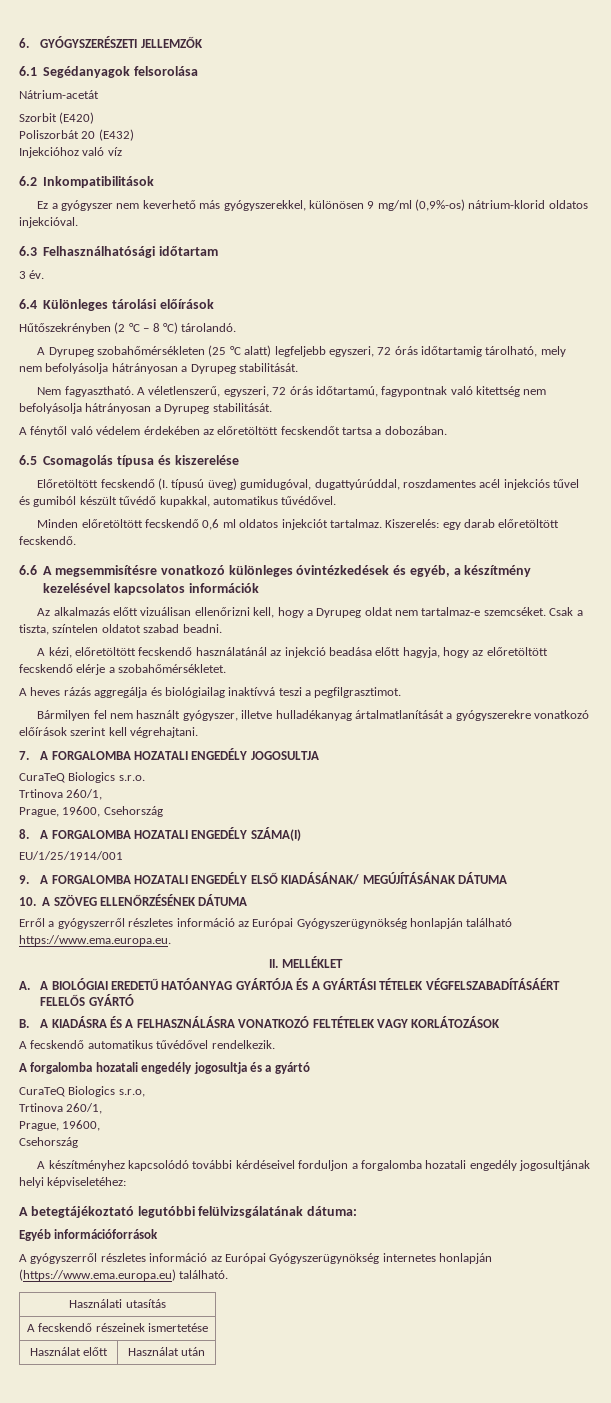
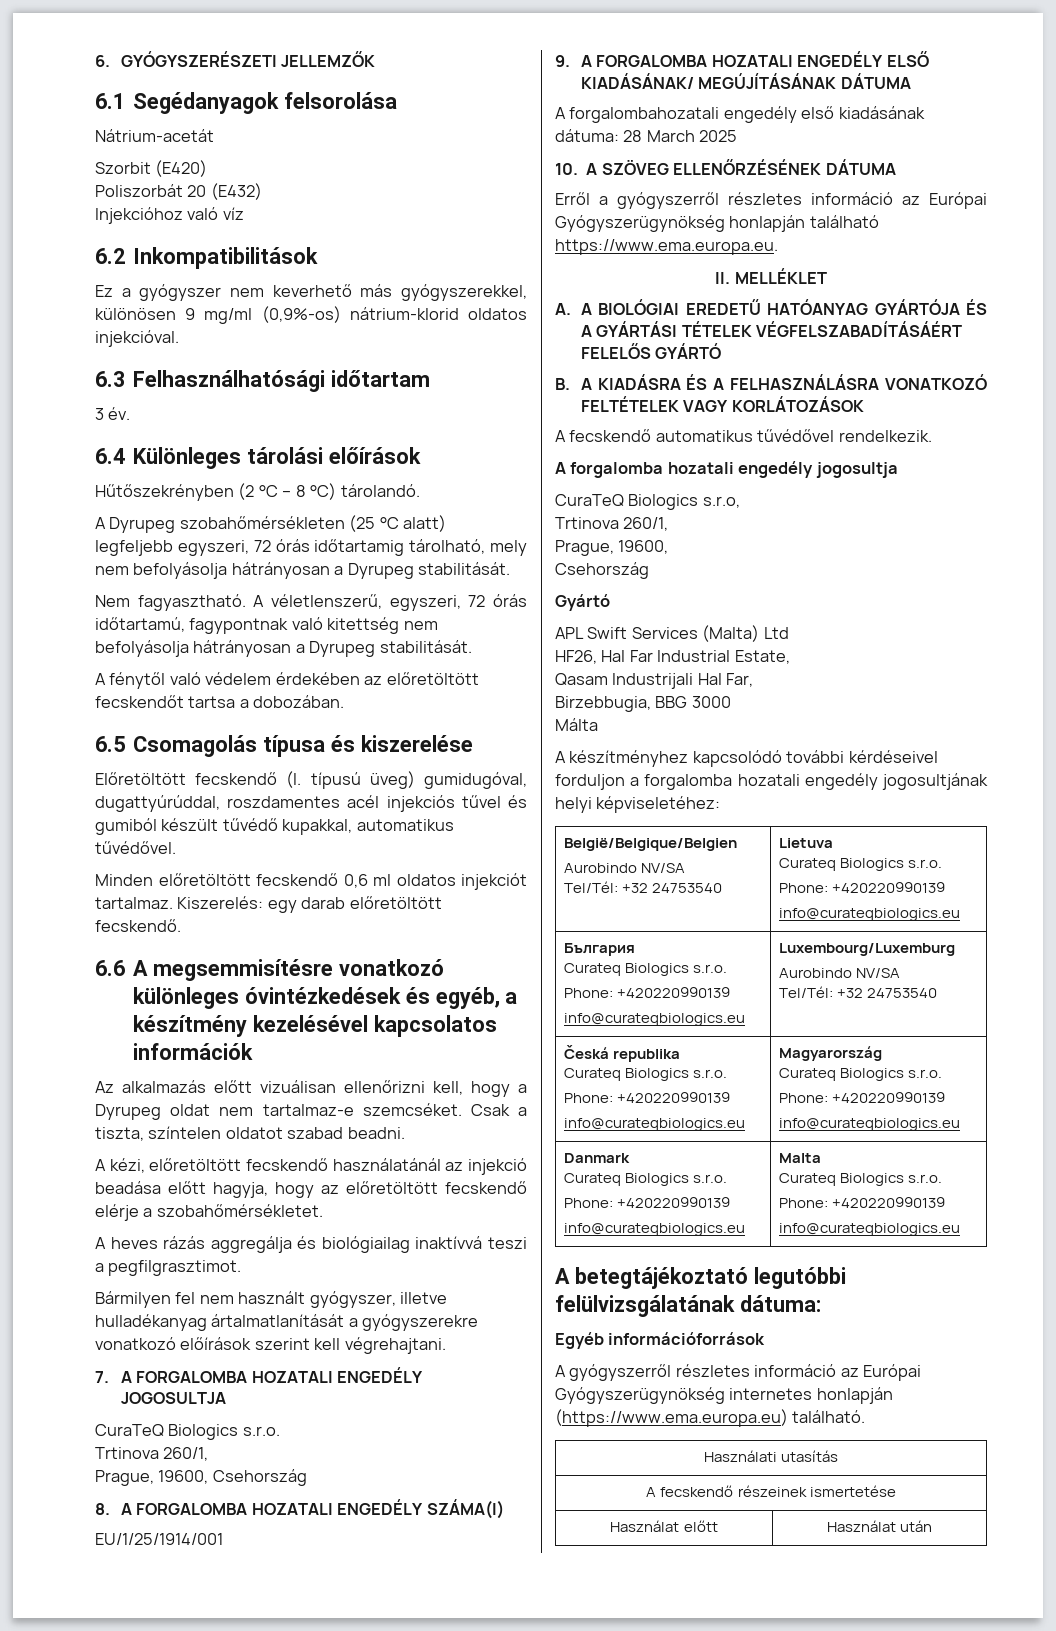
(507, 878) none -> [555,106,925,123] [555,129,738,142] // A forgalombahozatali engedély első kiadásának dátuma: 28 March 2025
[249,1062,310,1074] és a gyártó -> (898, 470) none
(78, 1142) none -> [555,594,610,611] [555,625,789,642] [555,650,790,664] [555,673,754,689] [555,696,731,712] [555,718,598,731] // Gyártó // APL Swift Services (Malta) Ltd // HF26, Hal Far Industrial Estate, // Qasam Industrijali Hal Far, // Birzebbugia, BBG 3000 // Málta
(127, 1182) none -> [564,838,738,851] [564,863,686,873] [564,881,723,893] [779,838,834,848] [779,858,943,871] [779,882,946,893] [779,908,961,921] [564,943,636,956] [564,963,728,976] [564,987,731,998] [564,1013,746,1026] [779,943,956,956] [779,968,901,978] [779,986,938,998] [564,1045,681,1062] [564,1068,728,1081] [564,1092,731,1103] [564,1118,746,1131] [779,1046,883,1061] [779,1068,943,1081] [779,1092,946,1103] [779,1118,961,1131] [564,1153,631,1163] [564,1173,728,1186] [564,1197,731,1208] [564,1223,746,1236] [779,1153,822,1163] [779,1173,943,1186] [779,1197,946,1208] [779,1223,961,1236] // België/Belgique/Belgien // Aurobindo NV/SA // Tel/Tél: +32 24753540 | Lietuva // Curateq Biologics s.r.o. // Phone: +420220990139 // info@curateqbiologics.eu // България // Curateq Biologics s.r.o. // Phone: +420220990139 // info@curateqbiologics.eu | Luxembourg/Luxemburg // Aurobindo NV/SA // Tel/Tél: +32 24753540 // Česká republika // Curateq Biologics s.r.o. // Phone: +420220990139 // info@curateqbiologics.eu | Magyarország // Curateq Biologics s.r.o. // Phone: +420220990139 // info@curateqbiologics.eu // Danmark // Curateq Biologics s.r.o. // Phone: +420220990139 // info@curateqbiologics.eu | Malta // Curateq Biologics s.r.o. // Phone: +420220990139 // info@curateqbiologics.eu

